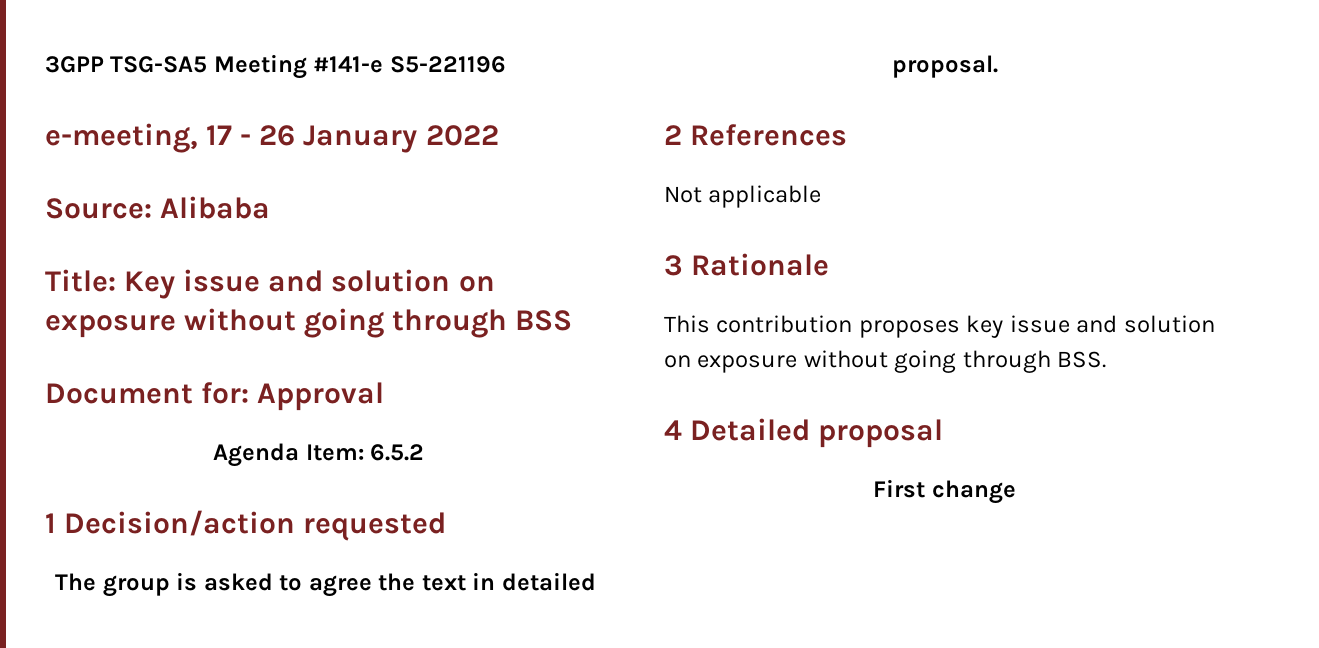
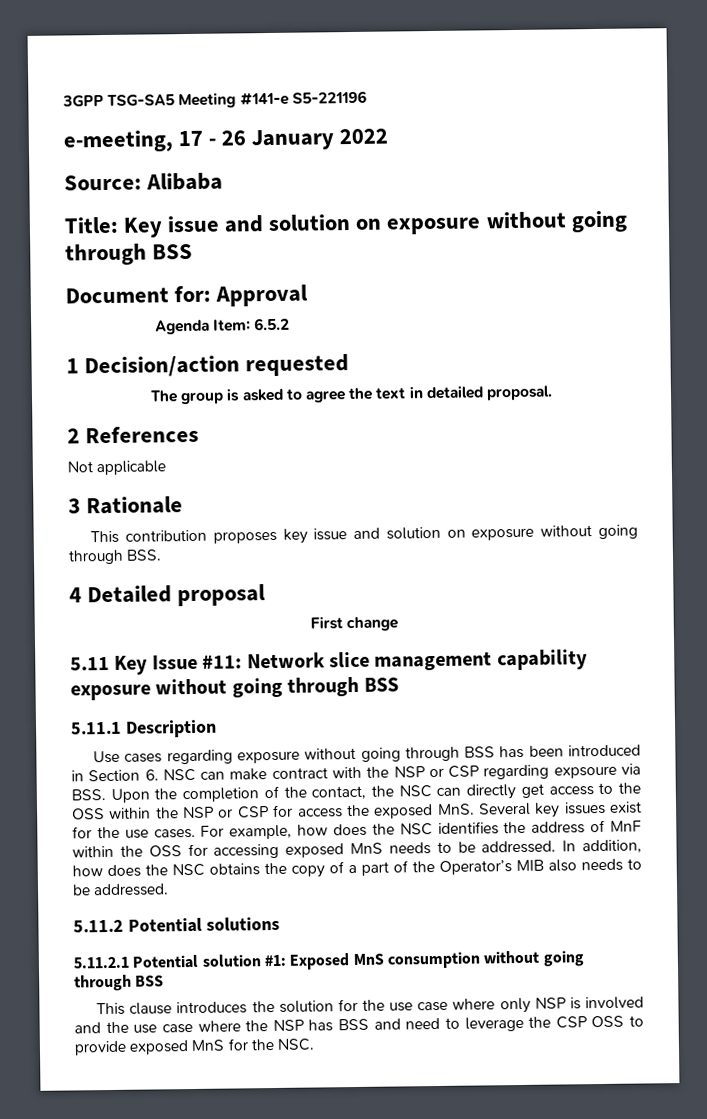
(1016, 492) none -> [70,649,588,675] [70,676,399,701] [70,719,217,738] [93,744,641,765] [71,763,641,782] [71,782,641,803] [72,801,642,820] [72,819,642,840] [72,839,642,859] [72,858,642,878] [72,883,170,897] [73,916,280,933] [73,950,584,970] [74,974,165,992] [96,996,645,1016] [74,1015,644,1034] [74,1038,314,1056] // 5.11 Key Issue #11: Network slice management capability exposure without going through BSS // 5.11.1 Description // Use cases regarding exposure without going through BSS has been introduced in Section 6. NSC can make contract with the NSP or CSP regarding expsoure via BSS. Upon the completion of the contact, the NSC can directly get access to the OSS within the NSP or CSP for access the exposed MnS. Several key issues exist for the use cases. For example, how does the NSC identifies the address of MnF within the OSS for accessing exposed MnS needs to be addressed. In addition, how does the NSC obtains the copy of a part of the Operator’s MIB also needs to be addressed. // 5.11.2 Potential solutions // 5.11.2.1 Potential solution #1: Exposed MnS consumption without going through BSS // This clause introduces the solution for the use case where only NSP is involved and the use case where the NSP has BSS and need to leverage the CSP OSS to provide exposed MnS for the NSC.

